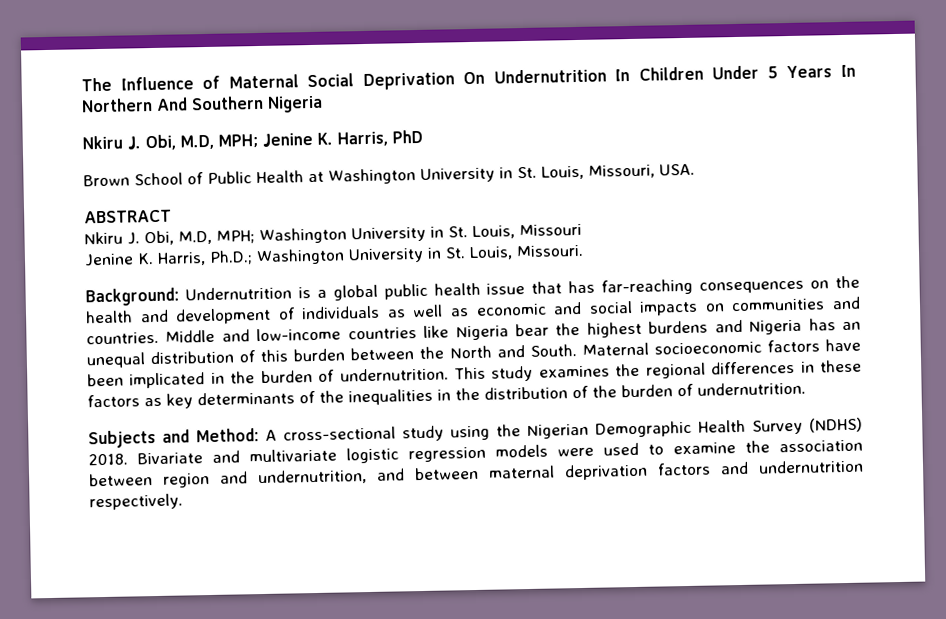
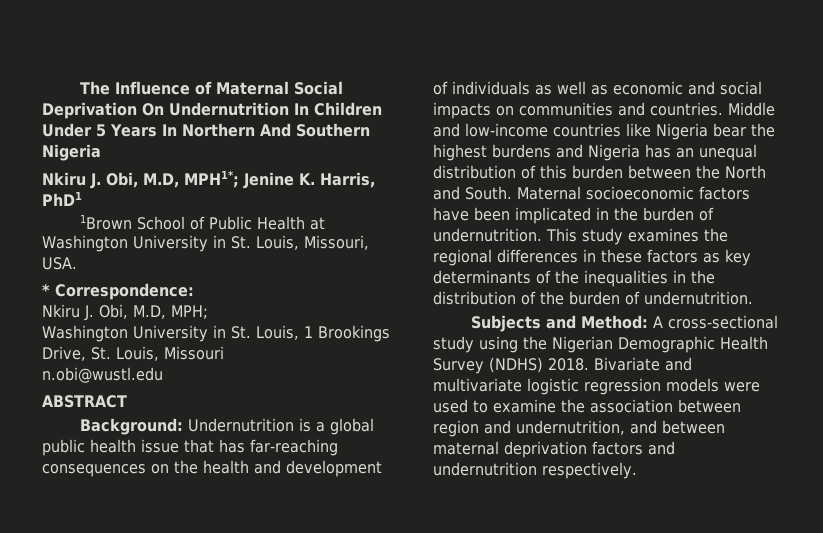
[218,129,423,148] [83,174,130,187] MPH; Jenine K. Harris, PhD // Brown -> [184,170,375,189] [42,191,82,206] [80,214,133,230] MPH1*; Jenine K. Harris, PhD1 // 1Brown
[84,209,172,224] [84,223,582,246] [84,244,584,267] ABSTRACT // Nkiru J. Obi, M.D, MPH; Washington University in St. Louis, Missouri // Jenine K. Harris, Ph.D.; Washington University in St. Louis, Missouri. -> [42,283,194,300] [42,304,208,321] [42,325,390,342] [42,346,224,361] [42,367,163,383] [42,395,127,408] * Correspondence: // Nkiru J. Obi, M.D, MPH; // Washington University in St. Louis, 1 Brookings Drive, St. Louis, Missouri // n.obi@wustl.edu // ABSTRACT

